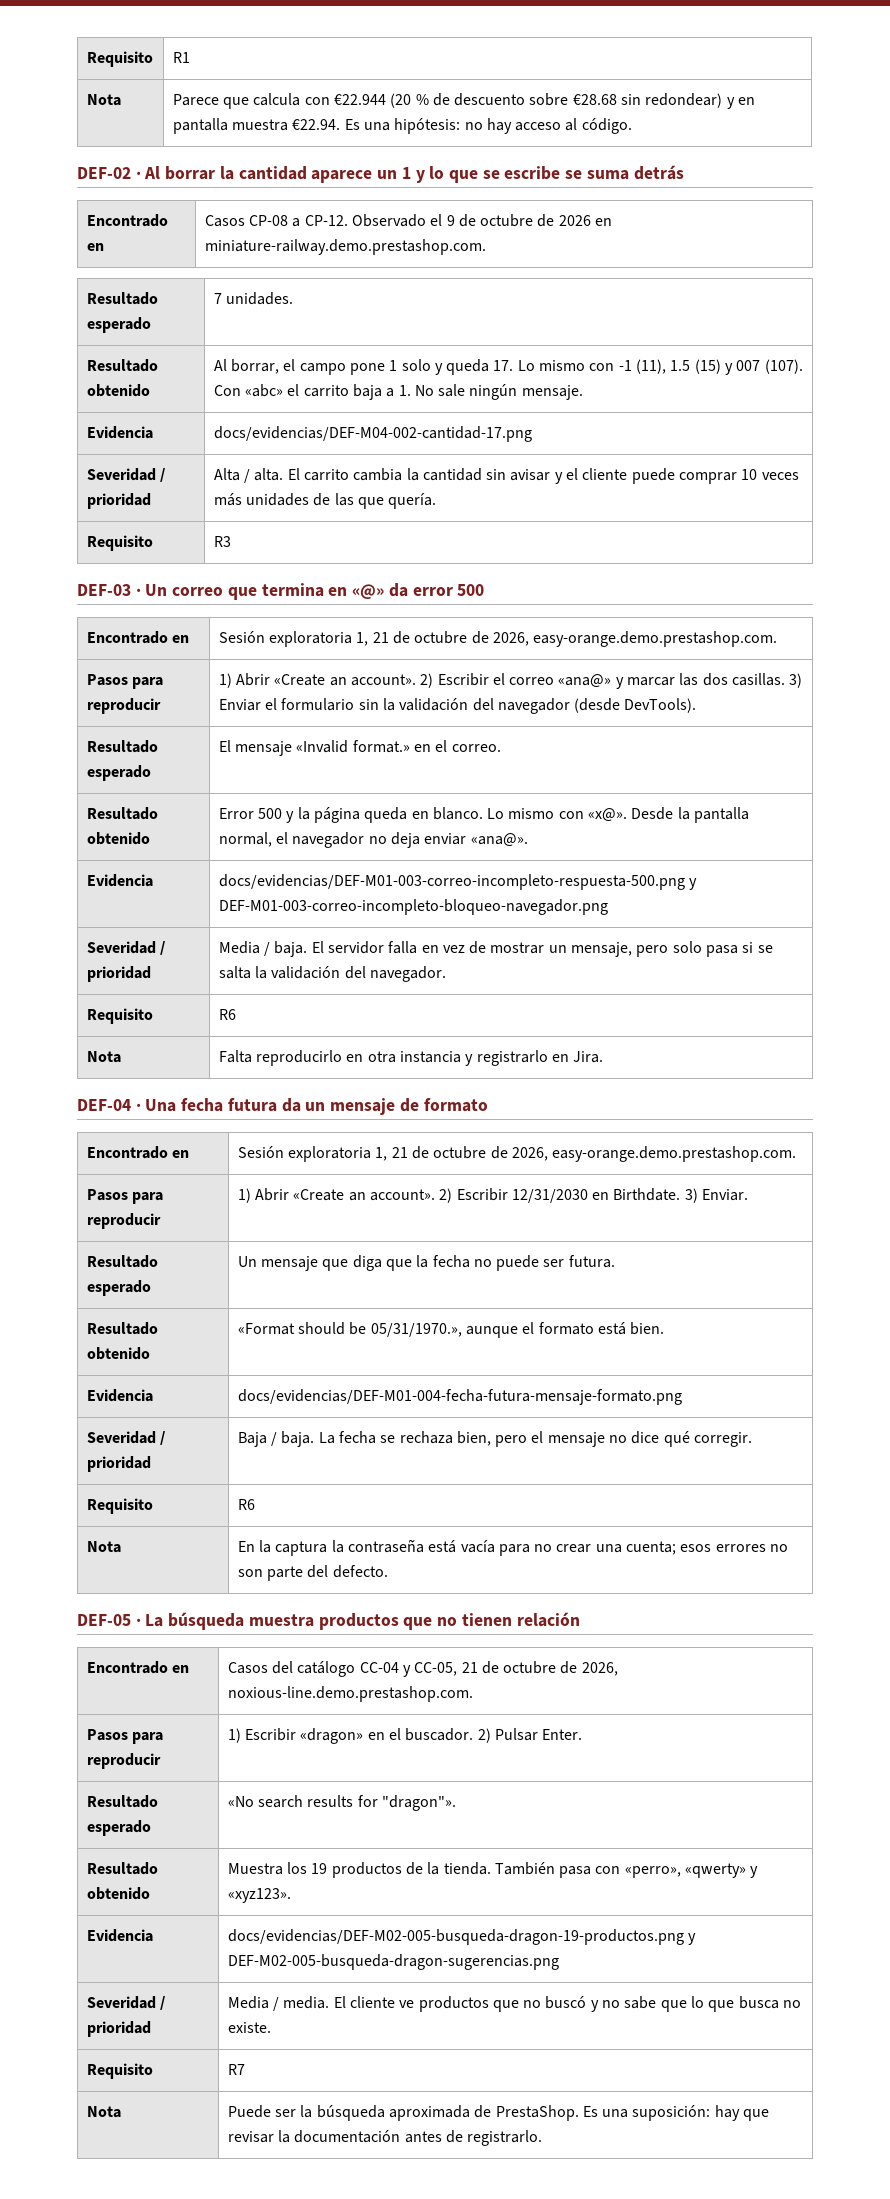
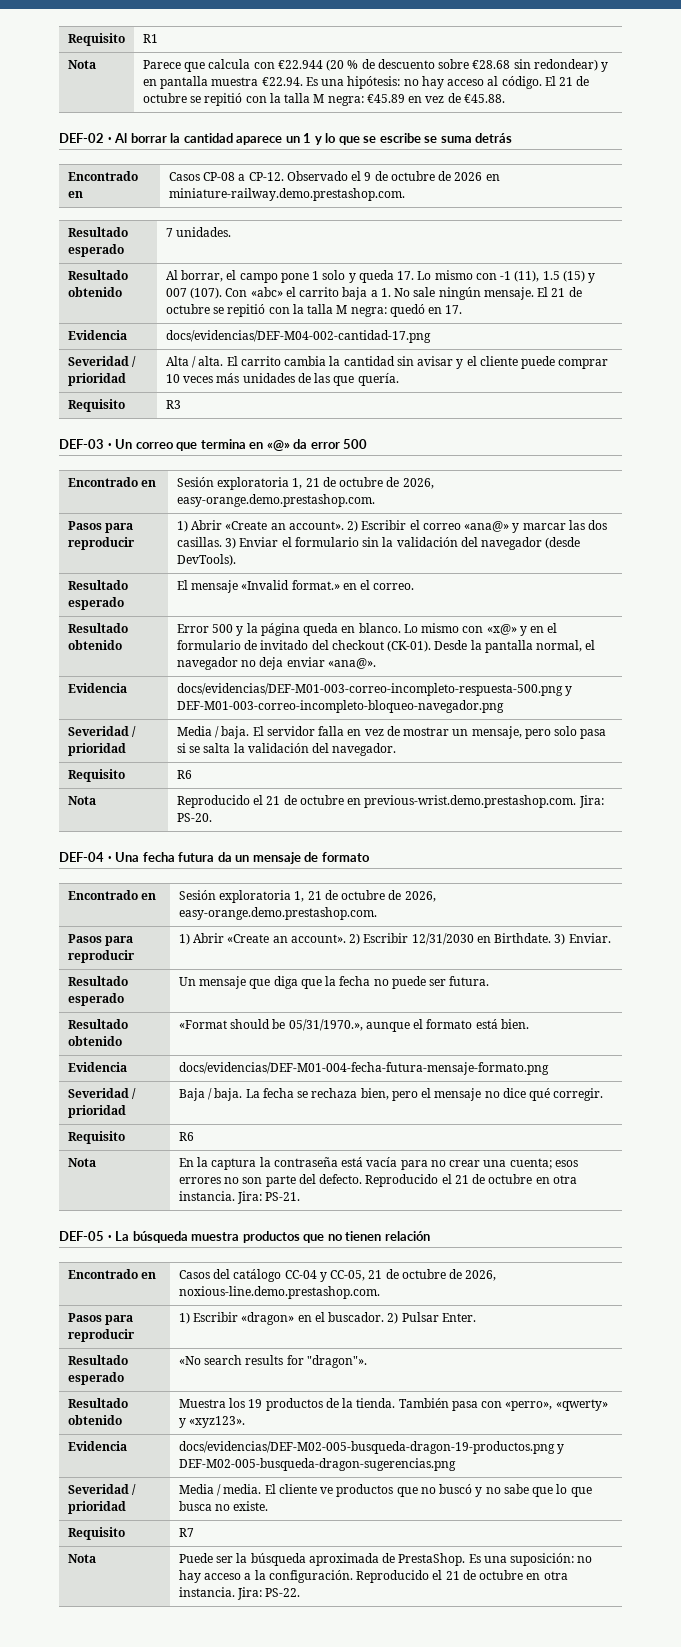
(632, 126) none -> [544,76,590,86] [142,93,505,106] El 21 de octubre se repitió con la talla M negra: €45.89 en vez de €45.88.
(583, 392) none -> [537,287,582,297] [165,304,463,317] El 21 de octubre se repitió con la talla M negra: quedó en 17.
[588,808,628,822] «x@». -> [486,623,558,636] [176,640,432,652] «x@» y en el formulario de invitado del checkout (CK-01).
[218,1050,604,1066] Falta reproducirlo en otra instancia y registrarlo en Jira. -> [176,795,604,808] [176,813,212,822] Reproducido el 21 de octubre en previous-wrist.demo.prestashop.com. Jira: PS-20.
(388, 1571) none -> [365,1174,577,1187] [178,1191,301,1204] Reproducido el 21 de octubre en otra instancia. Jira: PS-21.
[714,2105,770,2121] [227,2130,543,2146] hay que revisar la documentación antes de registrarlo. -> [577,1556,593,1563] [178,1570,568,1583] [178,1587,301,1600] no hay acceso a la configuración. Reproducido el 21 de octubre en otra instancia. Jira: PS-22.

